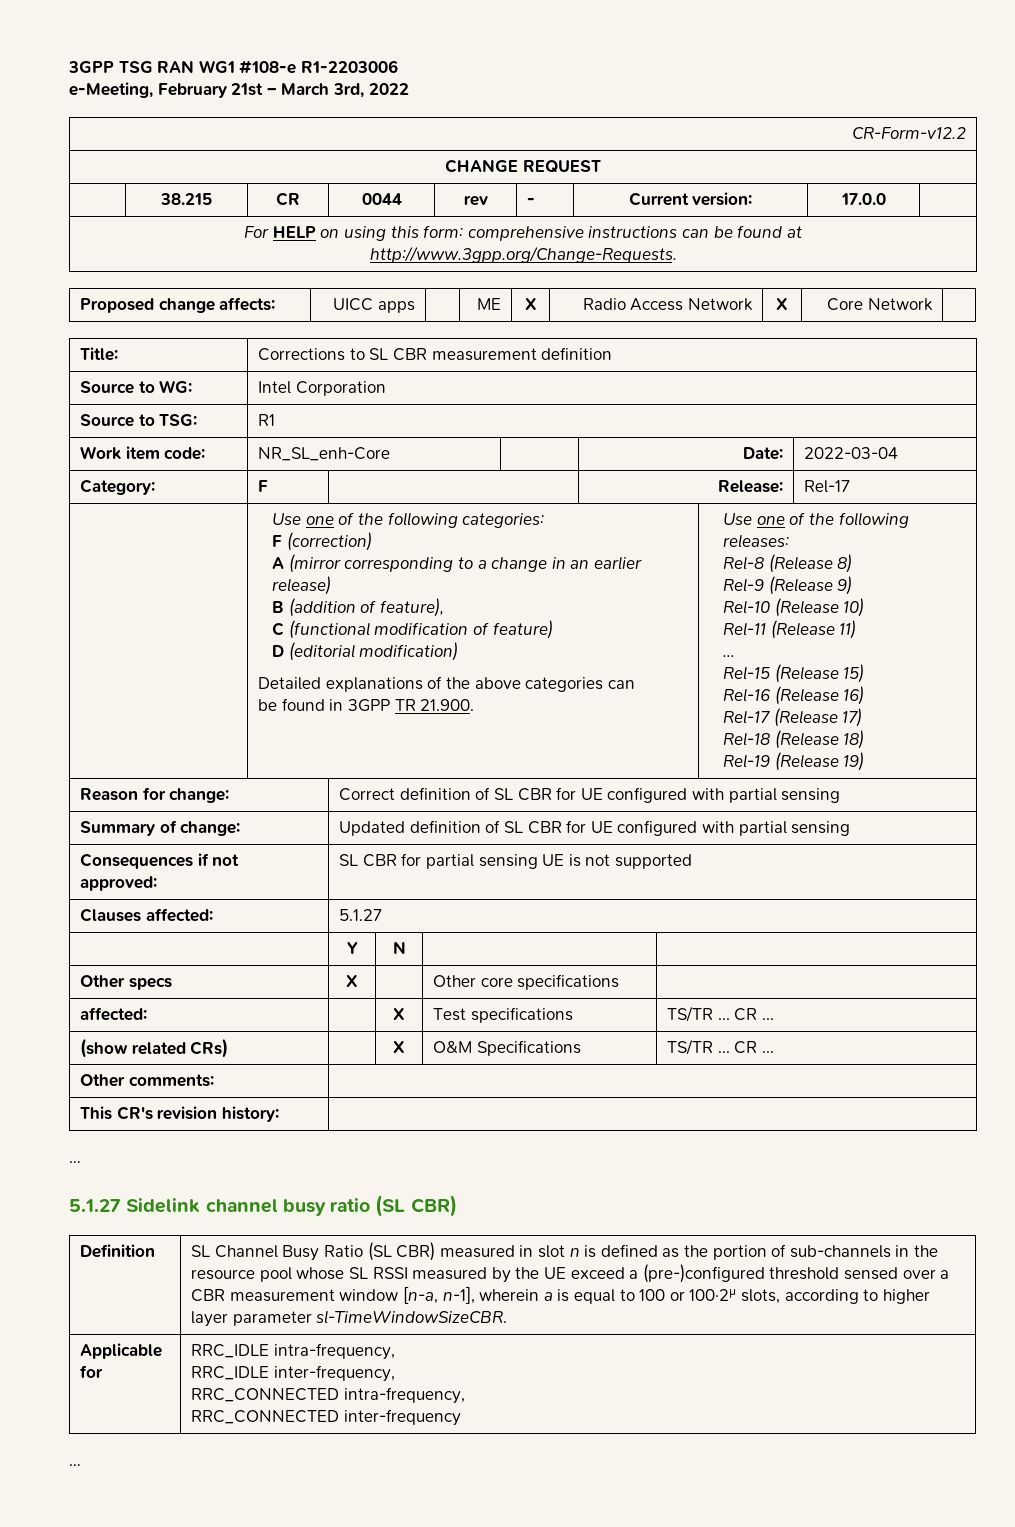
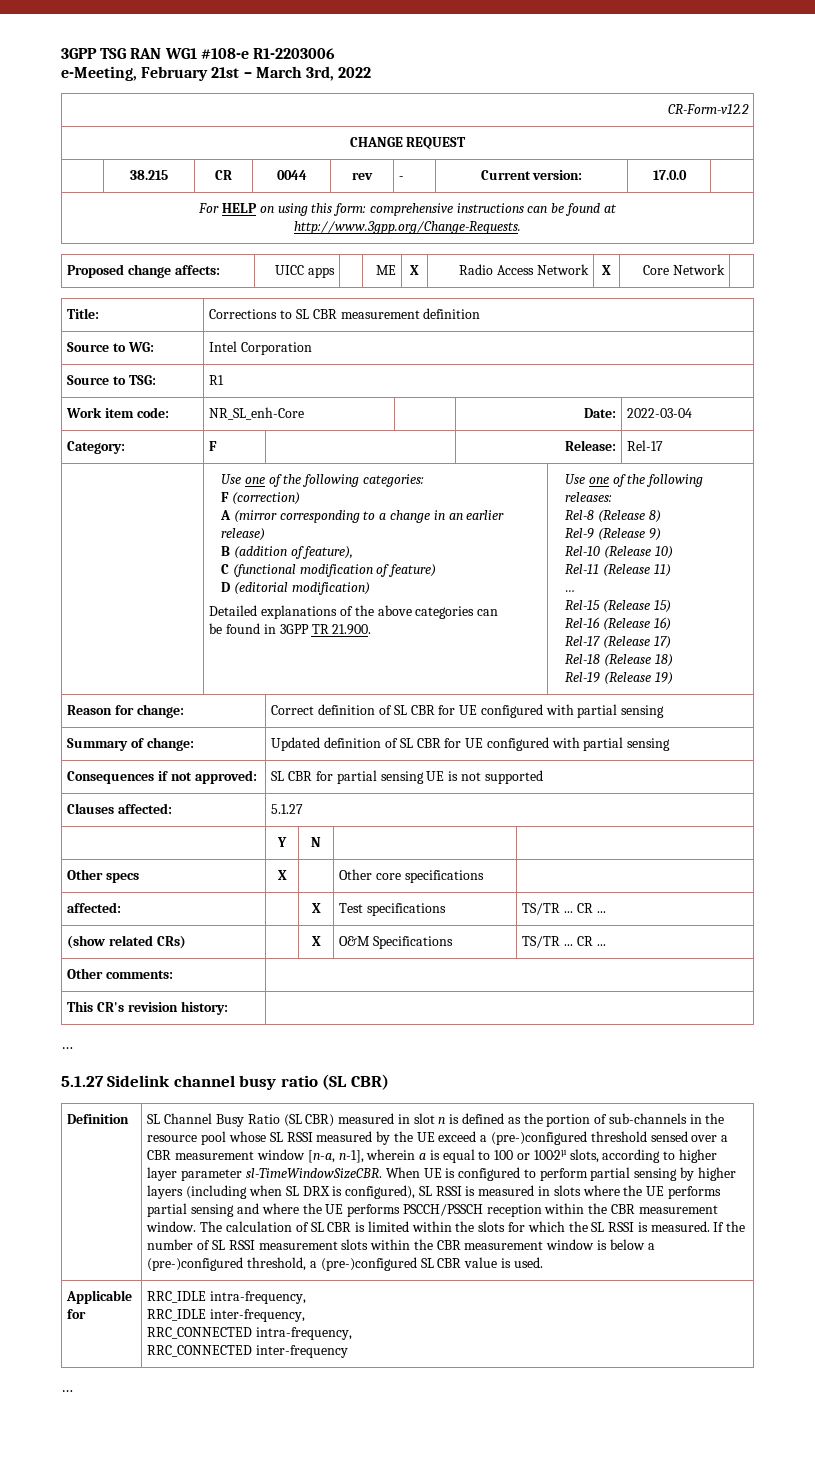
(508, 1317) none -> [385,1167,736,1181] [147,1185,721,1199] [147,1203,718,1217] [146,1221,746,1232] [147,1239,655,1250] [147,1257,543,1271] When UE is configured to perform partial sensing by higher layers (including when SL DRX is configured), SL RSSI is measured in slots where the UE performs partial sensing and where the UE performs PSCCH/PSSCH reception within the CBR measurement window. The calculation of SL CBR is limited within the slots for which the SL RSSI is measured. If the number of SL RSSI measurement slots within the CBR measurement window is below a (pre-)configured threshold, a (pre-)configured SL CBR value is used.

